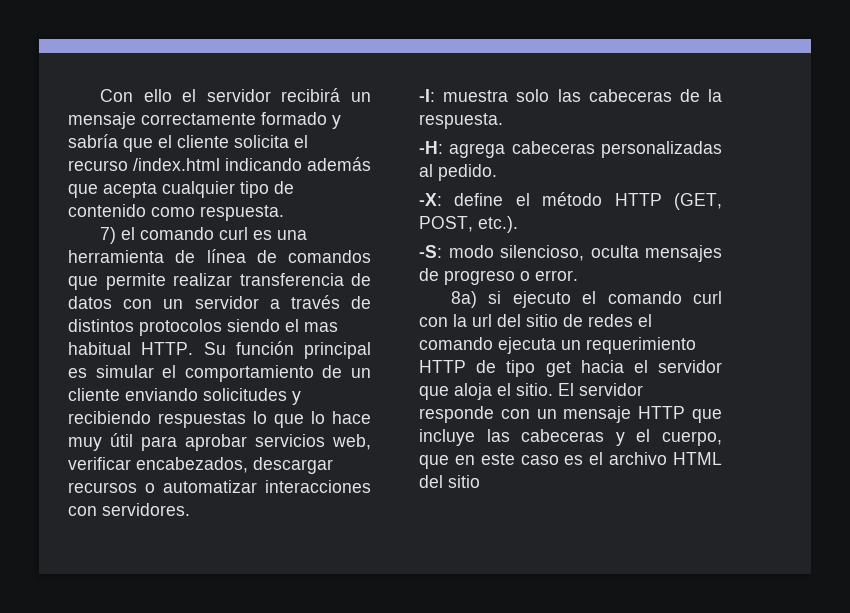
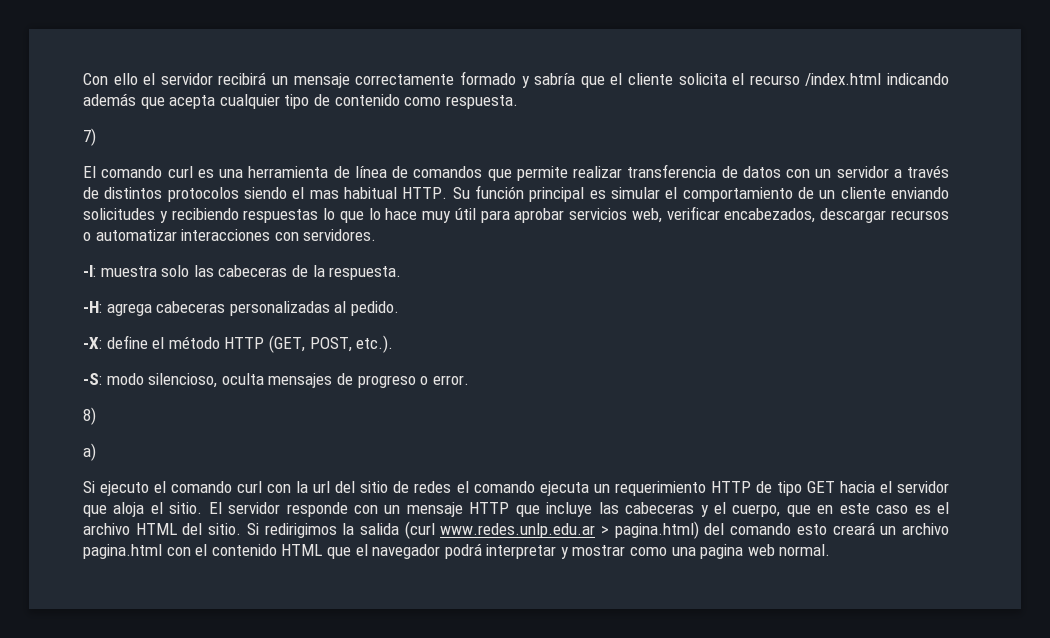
[120,227,135,240] el -> [83,166,96,178] // El
[450,291,502,308] 8a) si -> [83,407,96,425] [83,443,96,461] [83,481,95,493] 8) // a) // Si
[545,361,571,377] get -> [806,481,835,493] GET
[448,475,480,488] sitio -> [208,521,950,539] [83,543,831,559] sitio. Si redirigimos la salida (curl www.redes.unlp.edu.ar > pagina.html) del comando esto creará un archivo pagina.html con el contenido HTML que el navegador podrá interpretar y mostrar como una pagina web normal.

